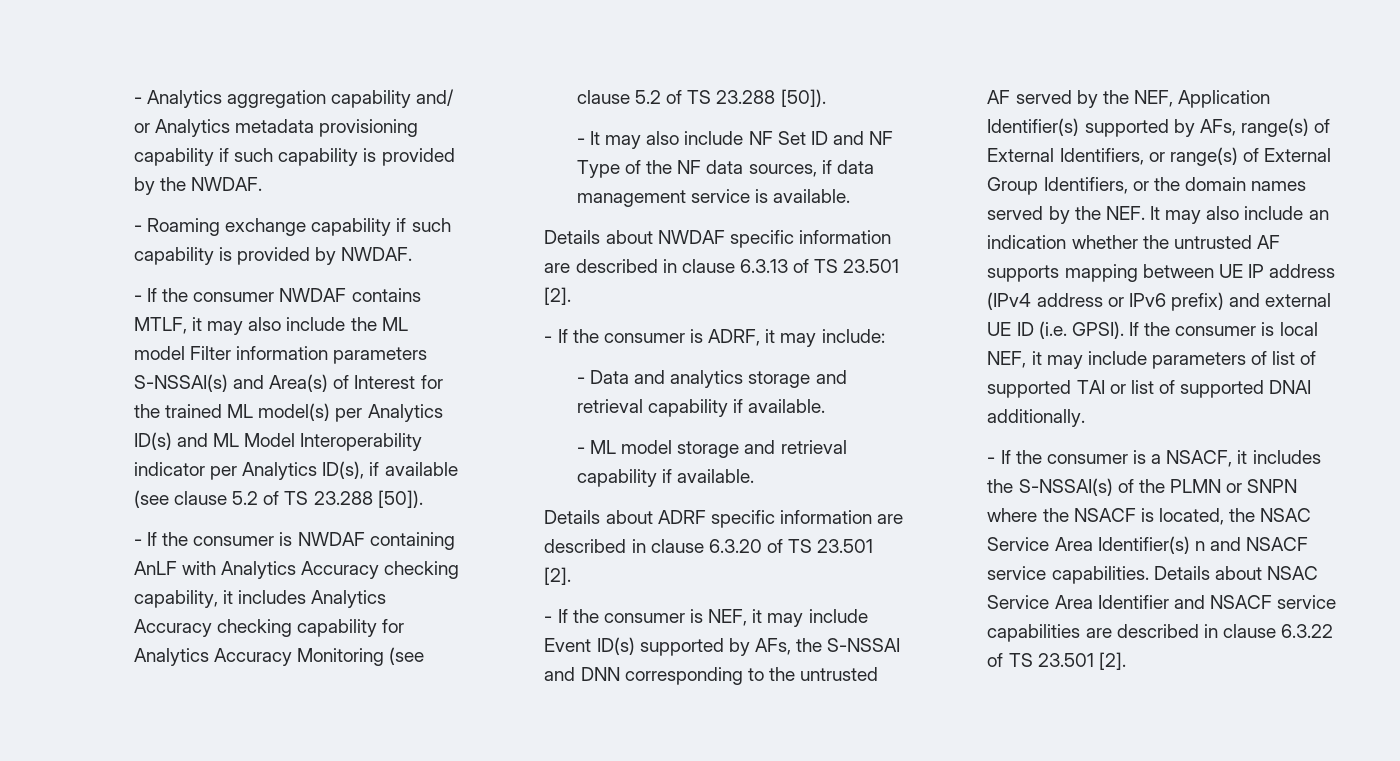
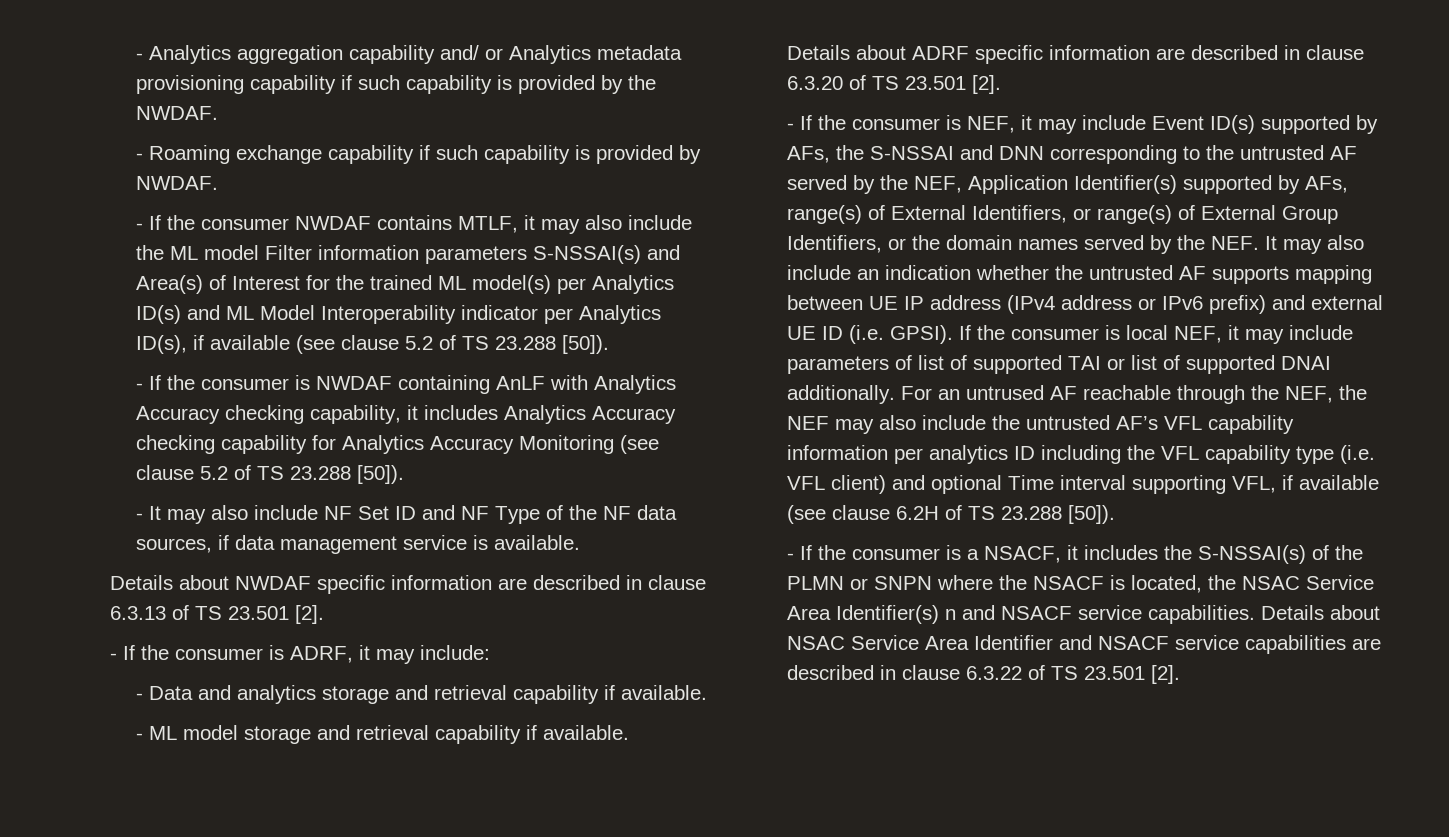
(1086, 418) none -> [901,385,1368,404] [787,415,1295,434] [787,445,1376,464] [787,475,1380,494] [787,505,1116,524] For an untrused AF reachable through the NEF, the NEF may also include the untrusted AF’s VFL capability information per analytics ID including the VFL capability type (i.e. VFL client) and optional Time interval supporting VFL, if available (see clause 6.2H of TS 23.288 [50]).

